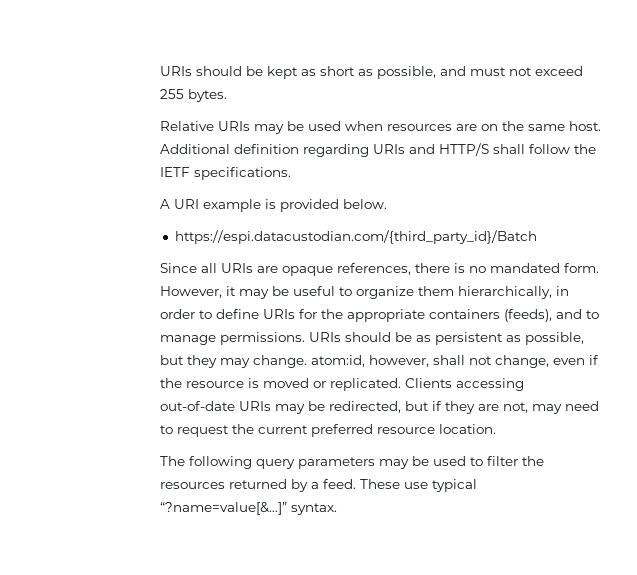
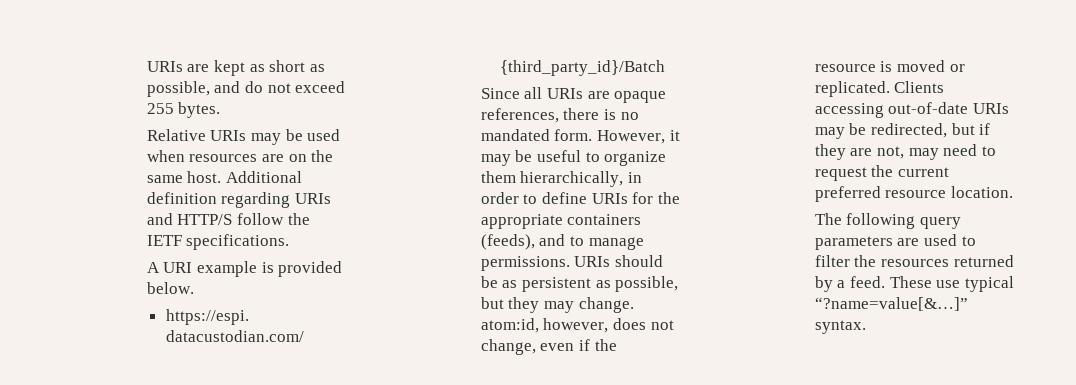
[160,66,264,76] URIs should be -> [146,61,210,72] URIs are
[470,67,507,76] must -> [244,81,263,93] do
[493,144,526,154] shall -> (233, 219) none
[433,355,466,365] shall -> [612,318,646,330] does
[379,456,430,469] may be -> [897,238,920,246] are

